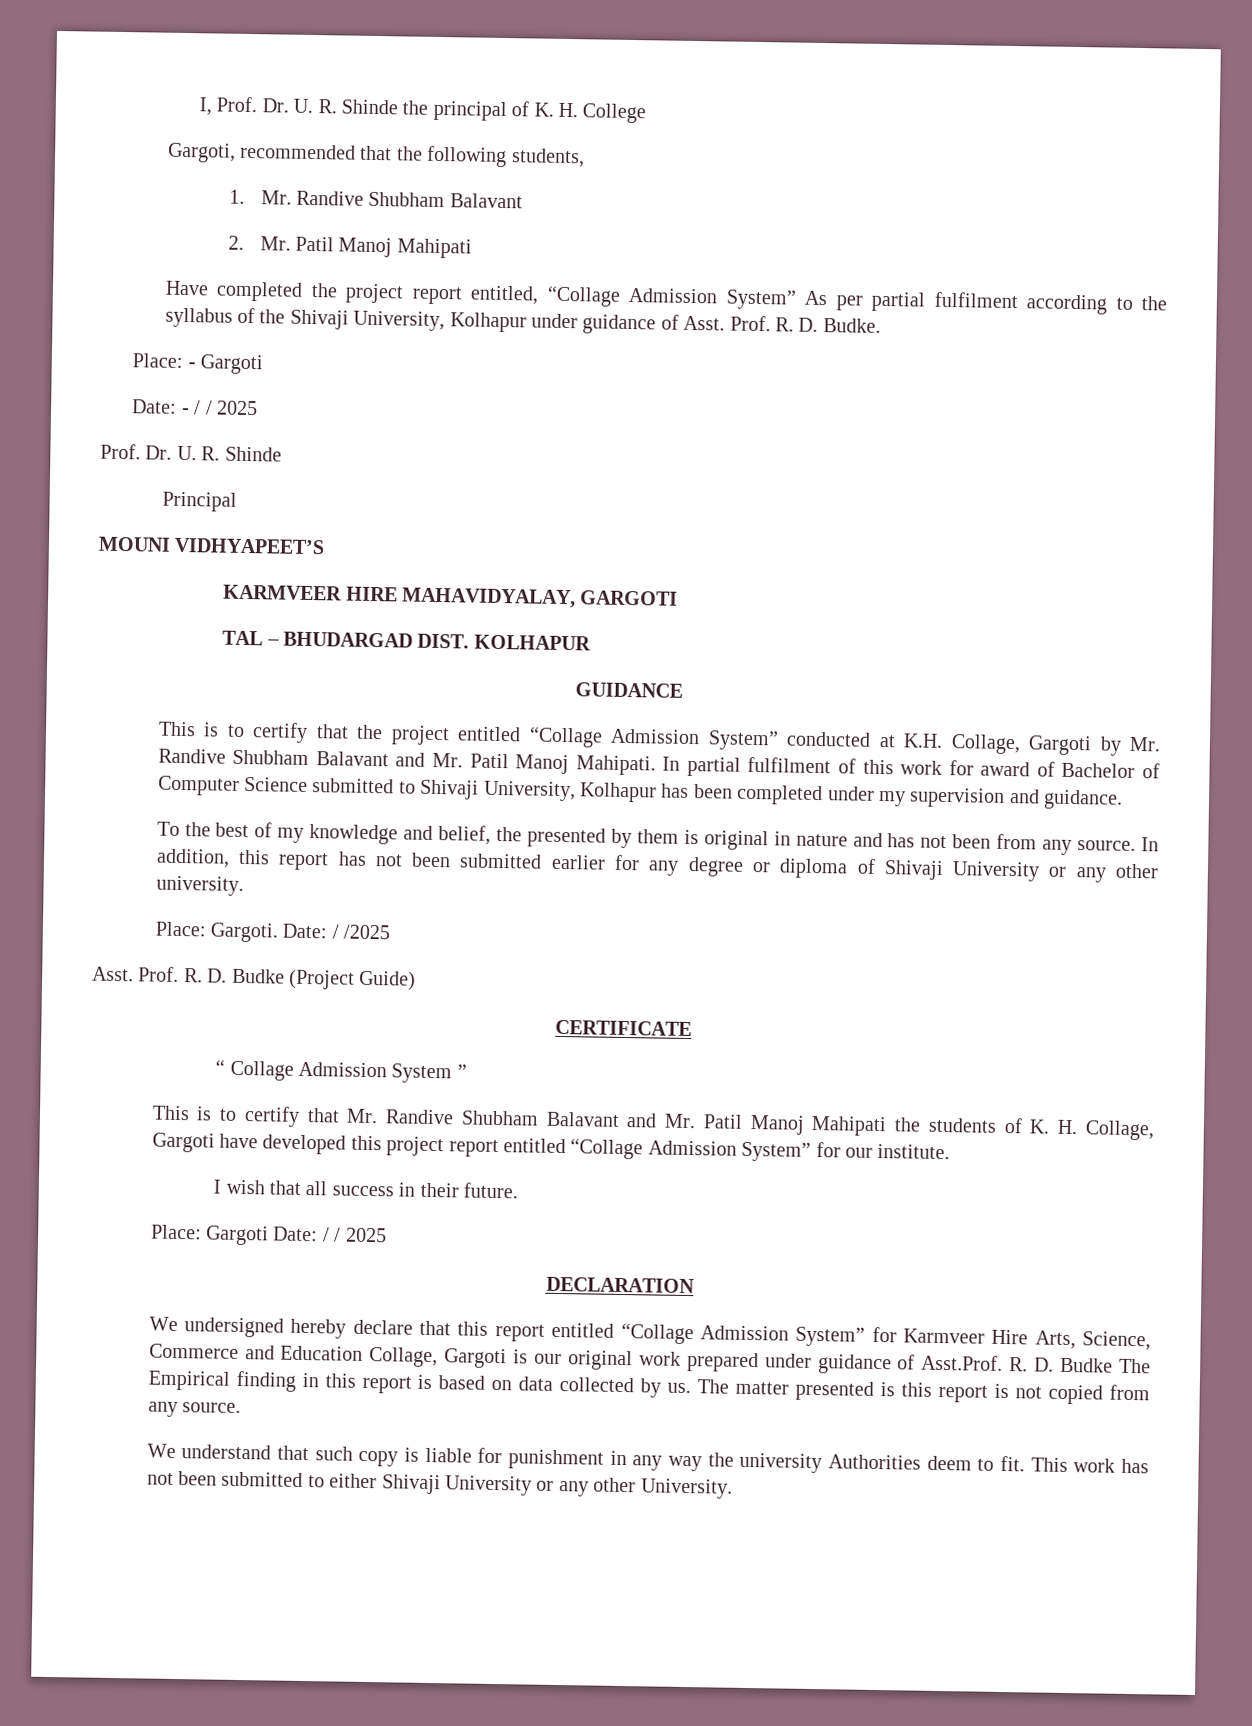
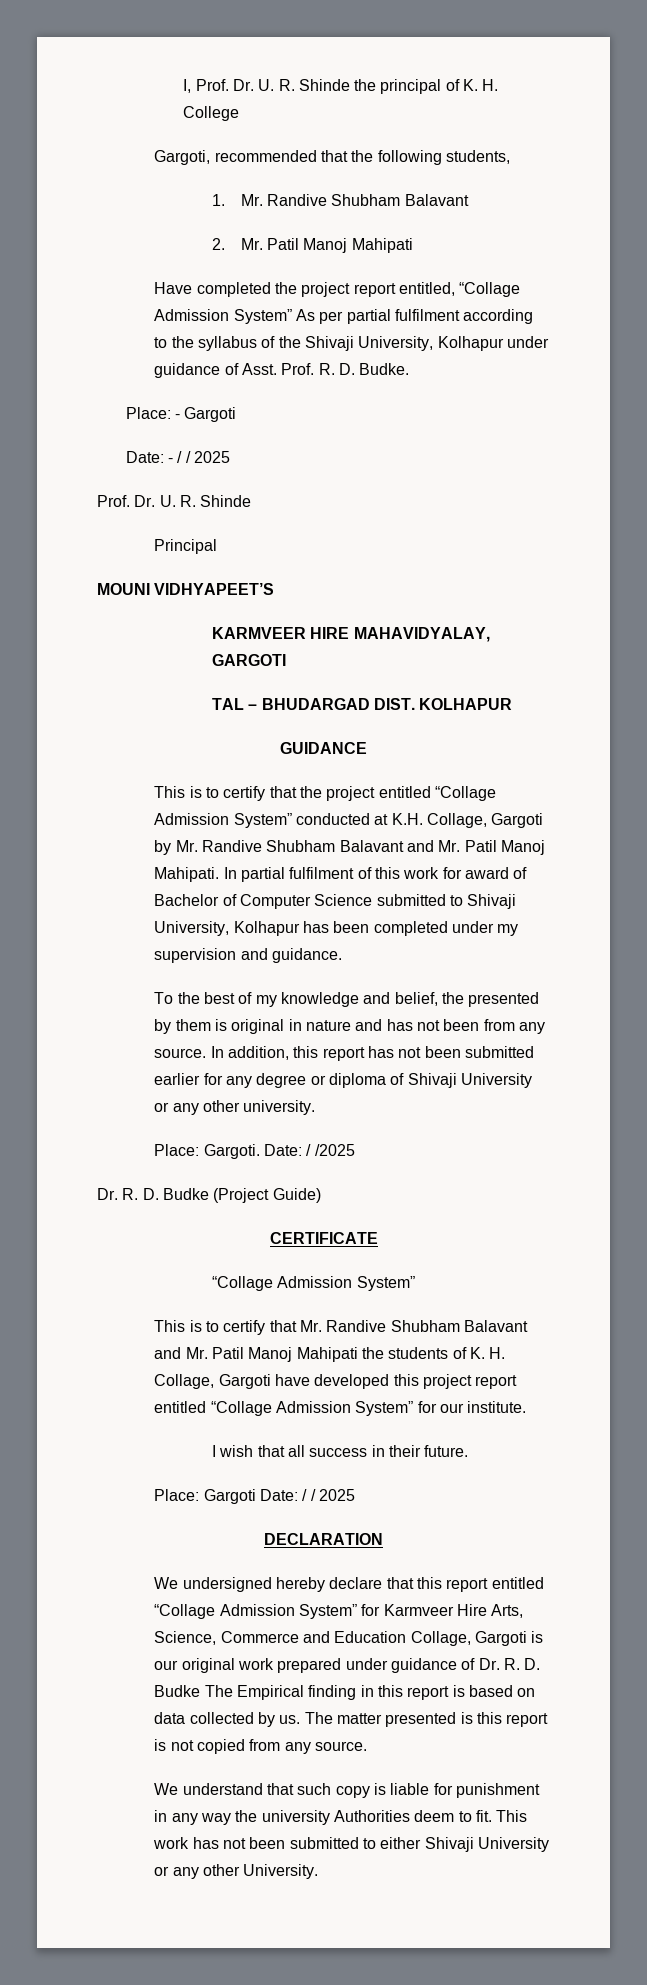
[92,966,180,982] Asst. Prof. -> [97,1188,118,1200] Dr.
[215,1059,467,1084] “ Collage Admission System ” -> [211,1276,415,1291] “Collage Admission System”
[921,1354,1004,1371] Asst.Prof. -> [478,1658,500,1670] Dr.

